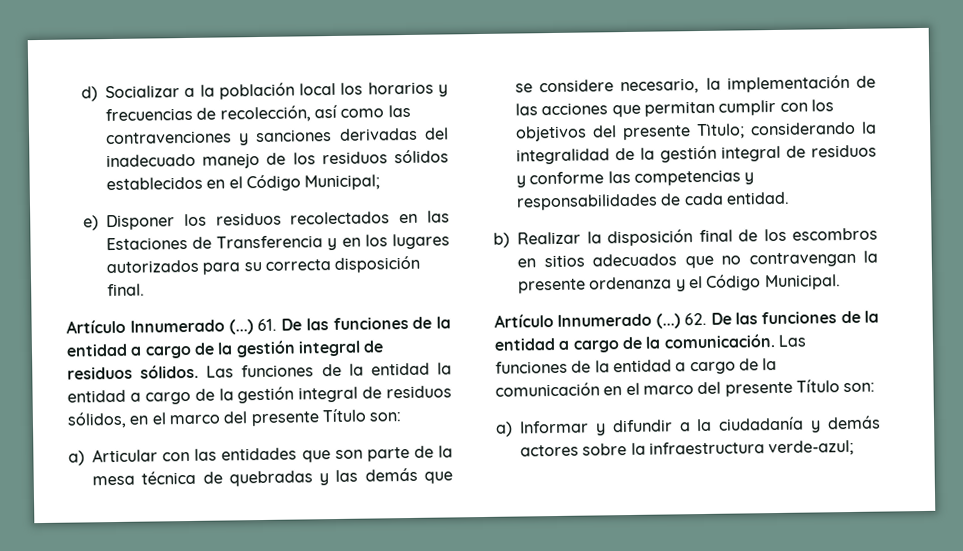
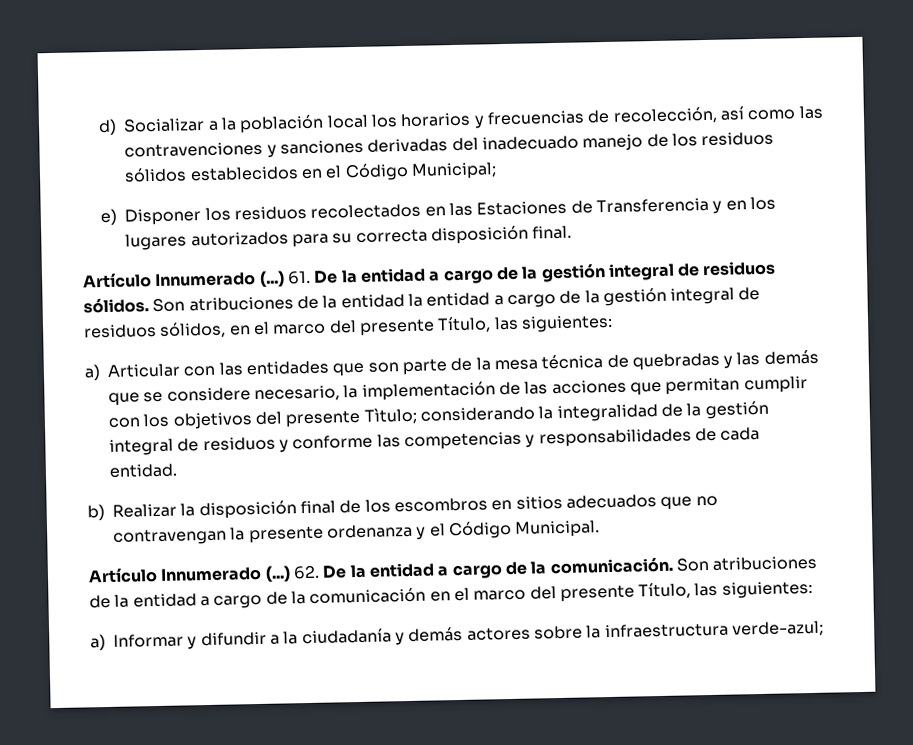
[305,316,433,331] las funciones de -> (339, 277) none
[206,364,315,378] Las funciones -> [152,296,294,313] Son atribuciones
[321,408,402,423] Título son: -> [437,314,613,334] Título, las siguientes:
[734,310,861,325] las funciones de -> (348, 572) none
[777,334,806,347] [495,360,568,374] Las funciones -> [675,555,818,572] Son atribuciones
[795,379,876,393] Título son: -> [638,580,813,600] Título, las siguientes:

